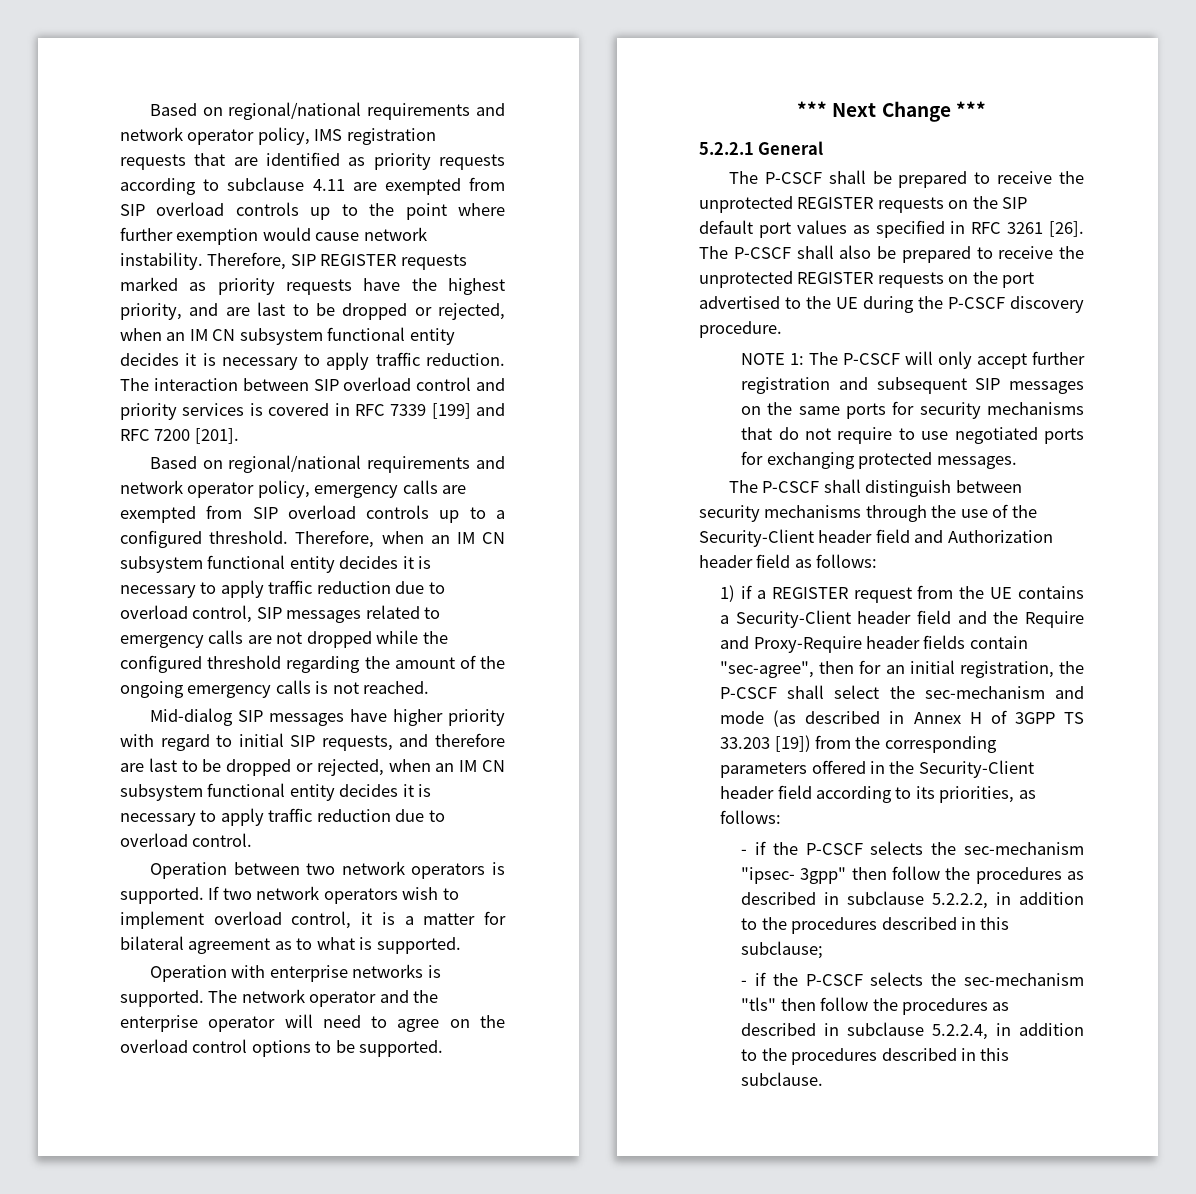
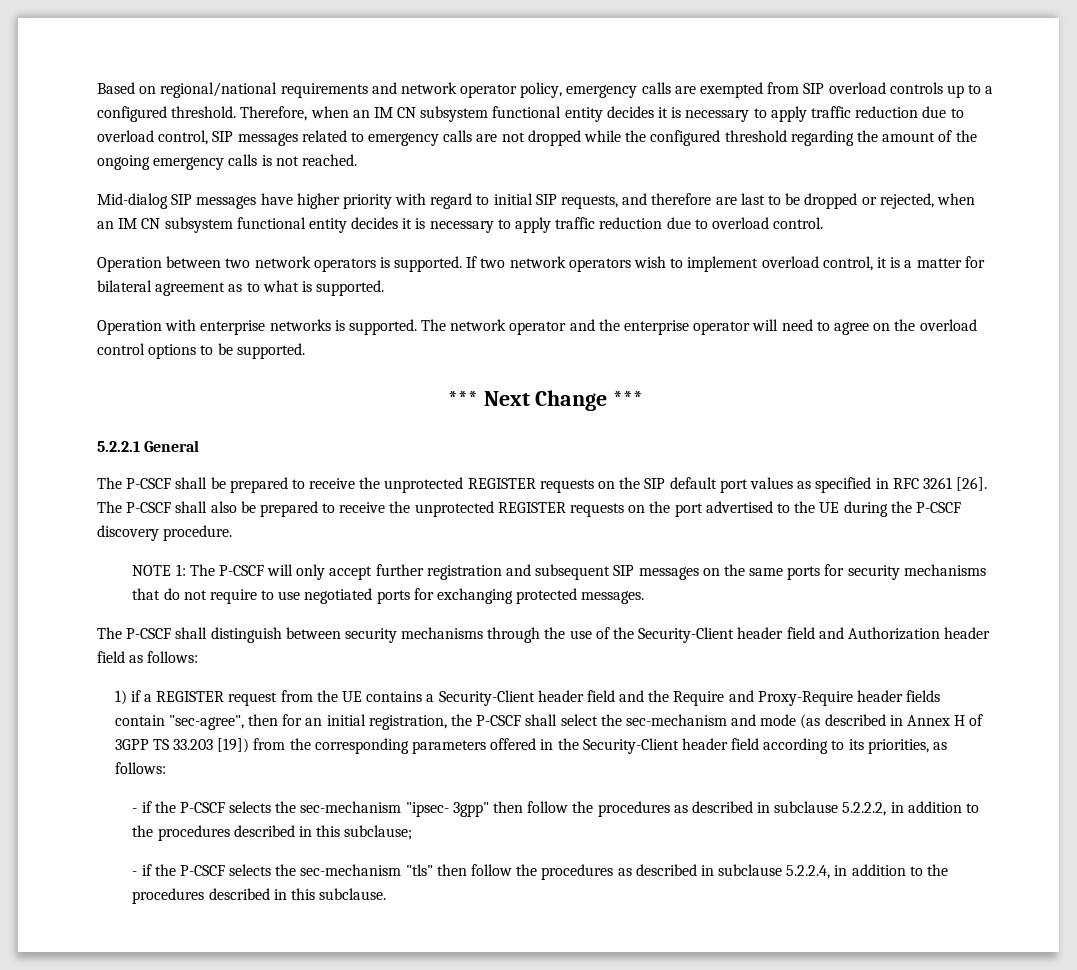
[149,102,506,120] [120,127,436,145] [120,152,505,170] [120,177,505,195] [120,202,505,220] [120,227,427,245] [120,252,467,270] [120,277,505,295] [120,302,505,320] [120,327,455,345] [120,352,505,370] [120,377,505,391] [120,403,505,420] [120,428,239,444] [149,455,506,473] [120,480,310,498] Based on regional/national requirements and network operator policy, IMS registration requests that are identified as priority requests according to subclause 4.11 are exempted from SIP overload controls up to the point where further exemption would cause network instability. Therefore, SIP REGISTER requests marked as priority requests have the highest priority, and are last to be dropped or rejected, when an IM CN subsystem functional entity decides it is necessary to apply traffic reduction. The interaction between SIP overload control and priority services is covered in RFC 7339 [199] and RFC 7200 [201]. // Based on regional/national requirements and network operator policy, -> [97,82,563,98] Based on regional/national requirements and network operator policy,

